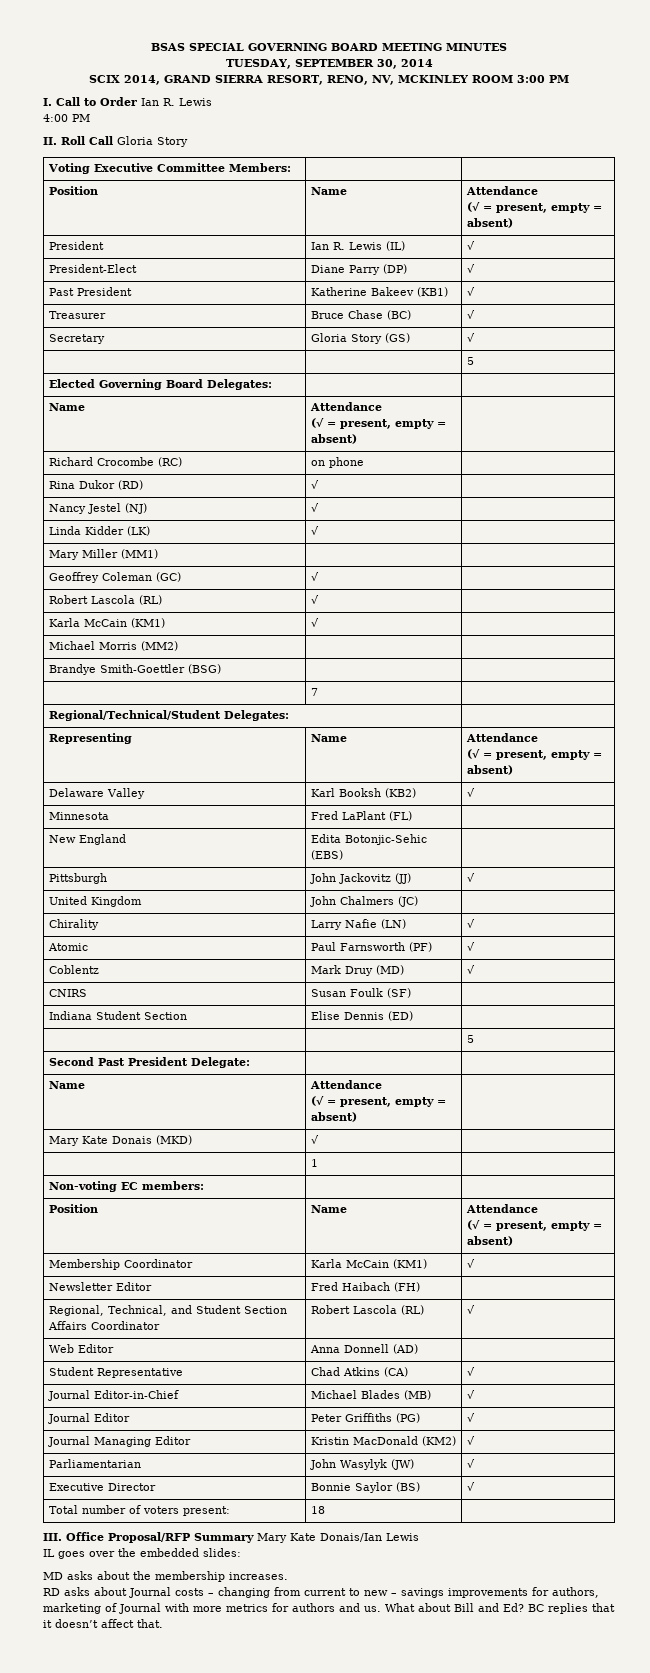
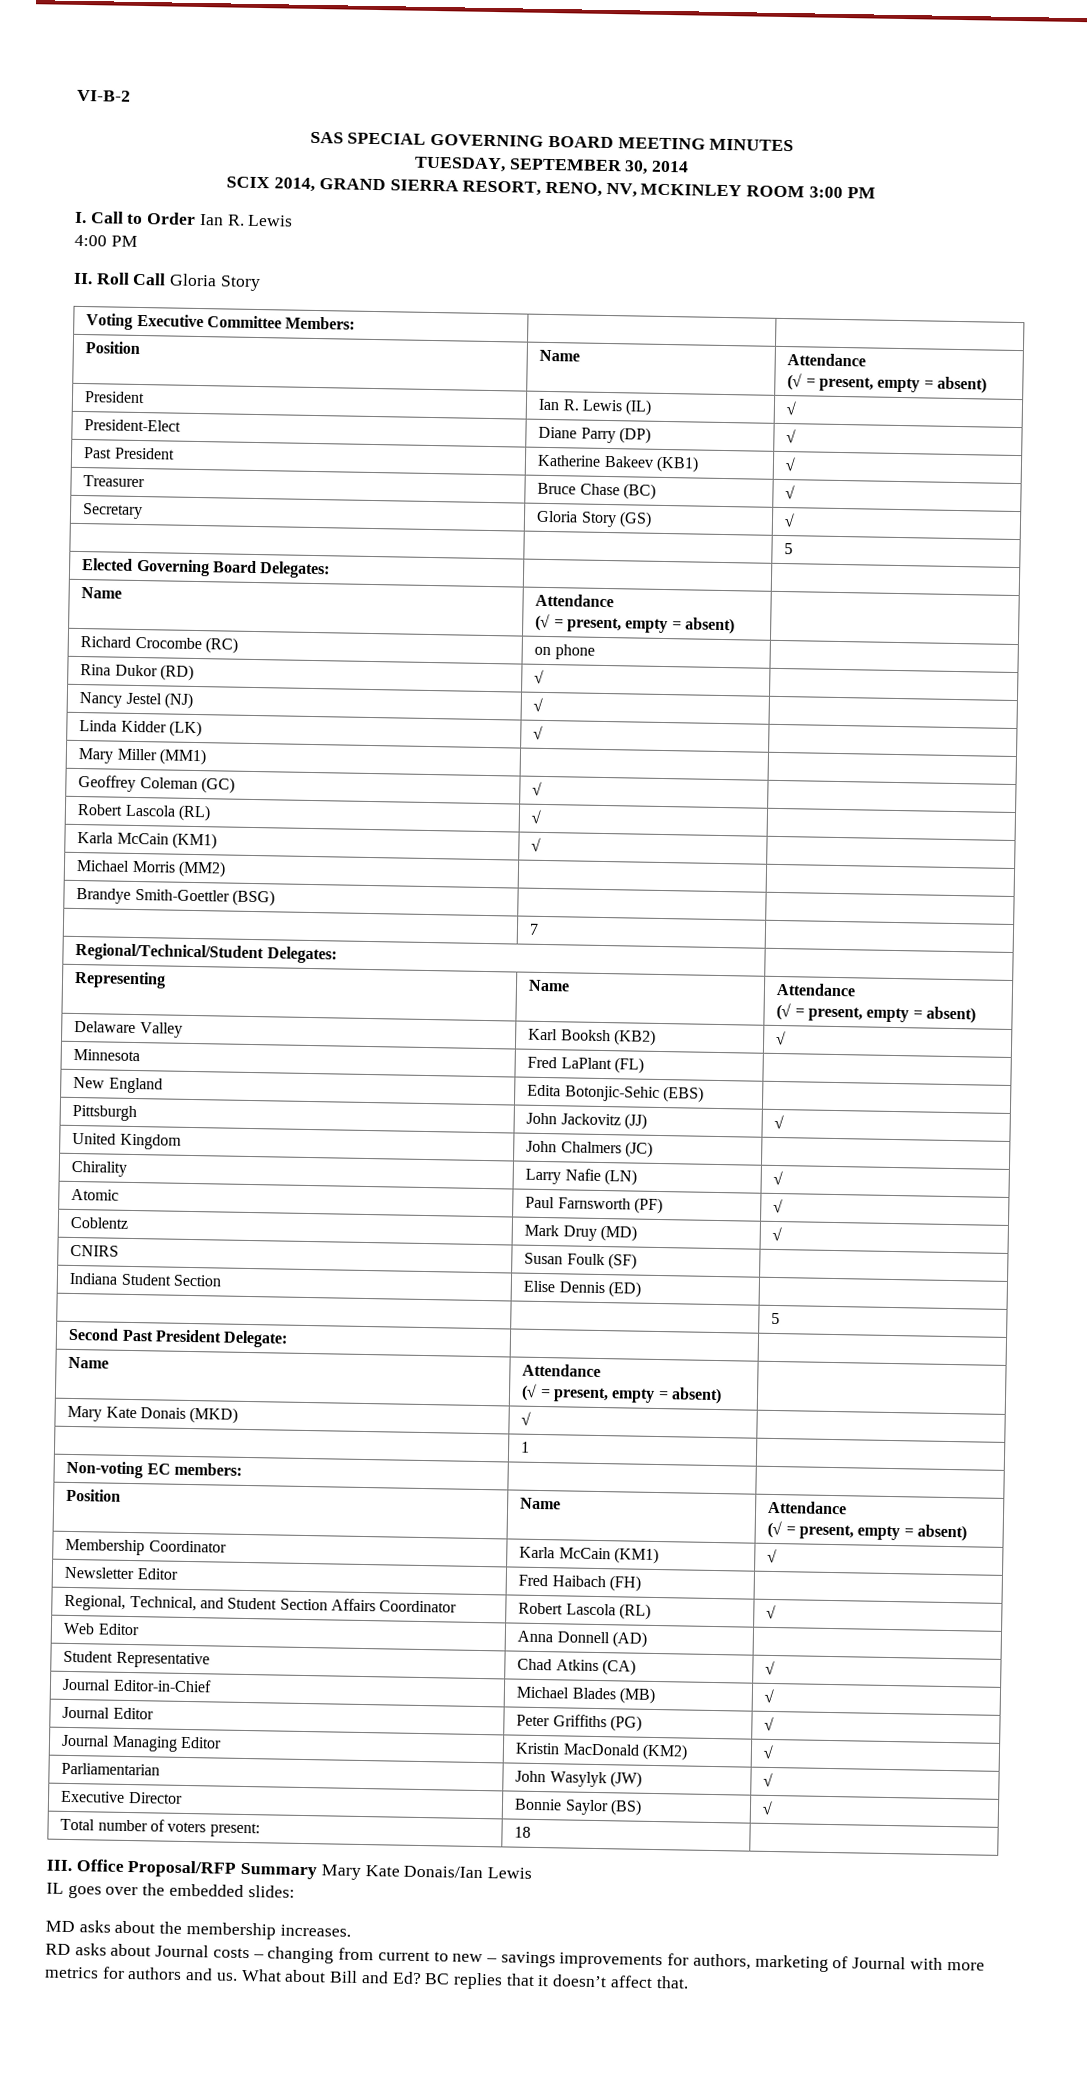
[151,43,185,51] BSAS -> [77,89,131,102] [309,131,344,144] VI-B-2 // SAS

